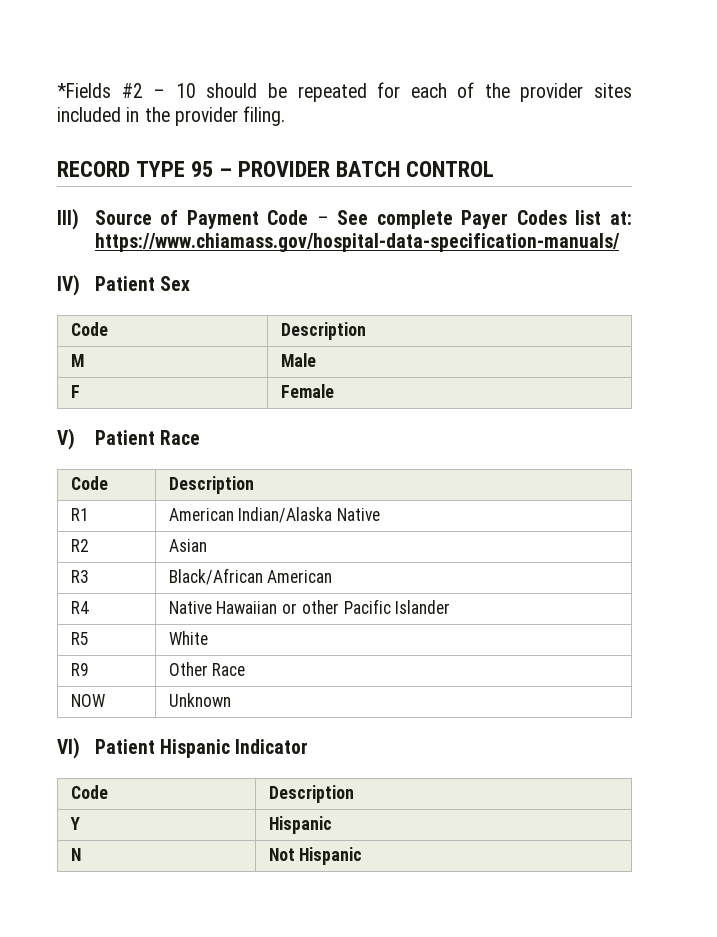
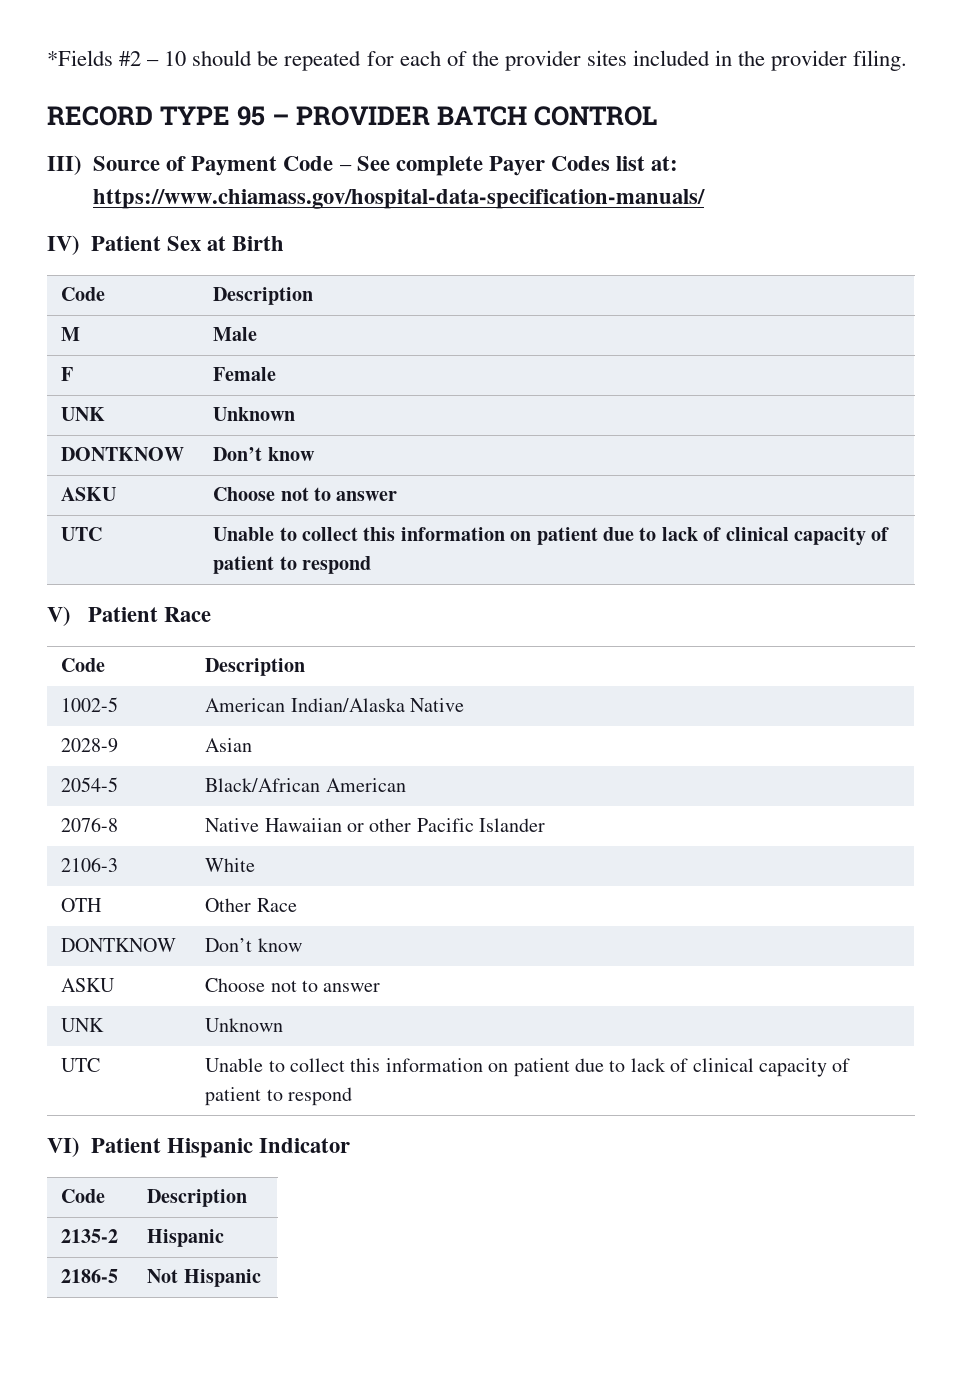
(190, 283) none -> [207,236,285,251] at Birth
(334, 391) none -> [61,407,106,421] [213,407,296,421] [61,447,185,461] [213,447,315,461] [61,487,118,501] [213,487,398,501] [61,527,103,541] [213,527,890,546] [213,556,371,574] // UNK | Unknown // DONTKNOW | Don’t know // ASKU | Choose not to answer // UTC | Unable to collect this information on patient due to lack of clinical capacity of patient to respond
[70,508,89,521] R1 -> [61,697,119,712] 1002-5
[70,539,89,552] R2 -> [61,738,119,753] 2028-9
[70,570,89,583] R3 -> [61,777,119,792] 2054-5
[70,601,89,614] R4 -> [61,817,119,832] 2076-8
[70,632,89,645] R5 -> [61,857,119,872] 2106-3
[70,663,89,676] R9 -> [61,898,103,912] OTH
[70,694,105,707] [168,693,231,707] NOW | Unknown -> [61,938,177,952] [205,938,302,952] [61,978,116,992] [205,978,381,992] [61,1018,105,1032] [205,1018,284,1032] [61,1058,101,1072] [205,1058,851,1077] [205,1087,352,1106] DONTKNOW | Don’t know // ASKU | Choose not to answer // UNK | Unknown // UTC | Unable to collect this information on patient due to lack of clinical capacity of patient to respond
[69,817,80,830] Y -> [61,1229,119,1243] 2135-2
[70,848,81,861] N -> [61,1269,119,1283] 2186-5

